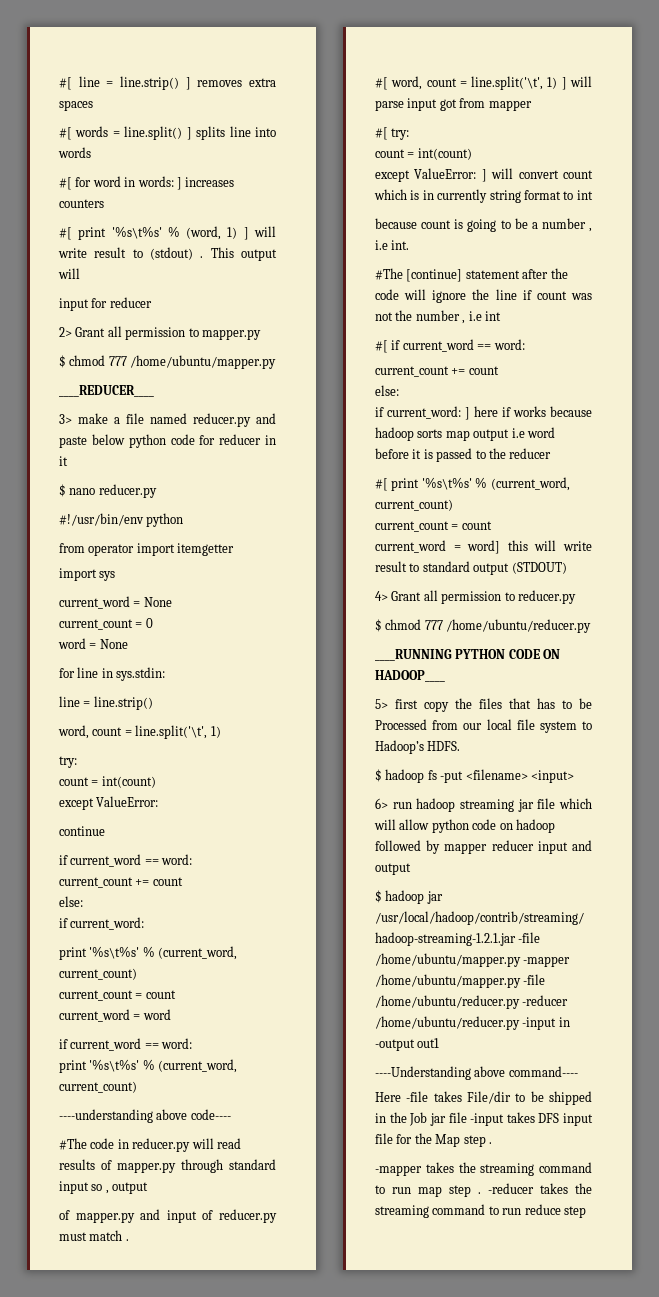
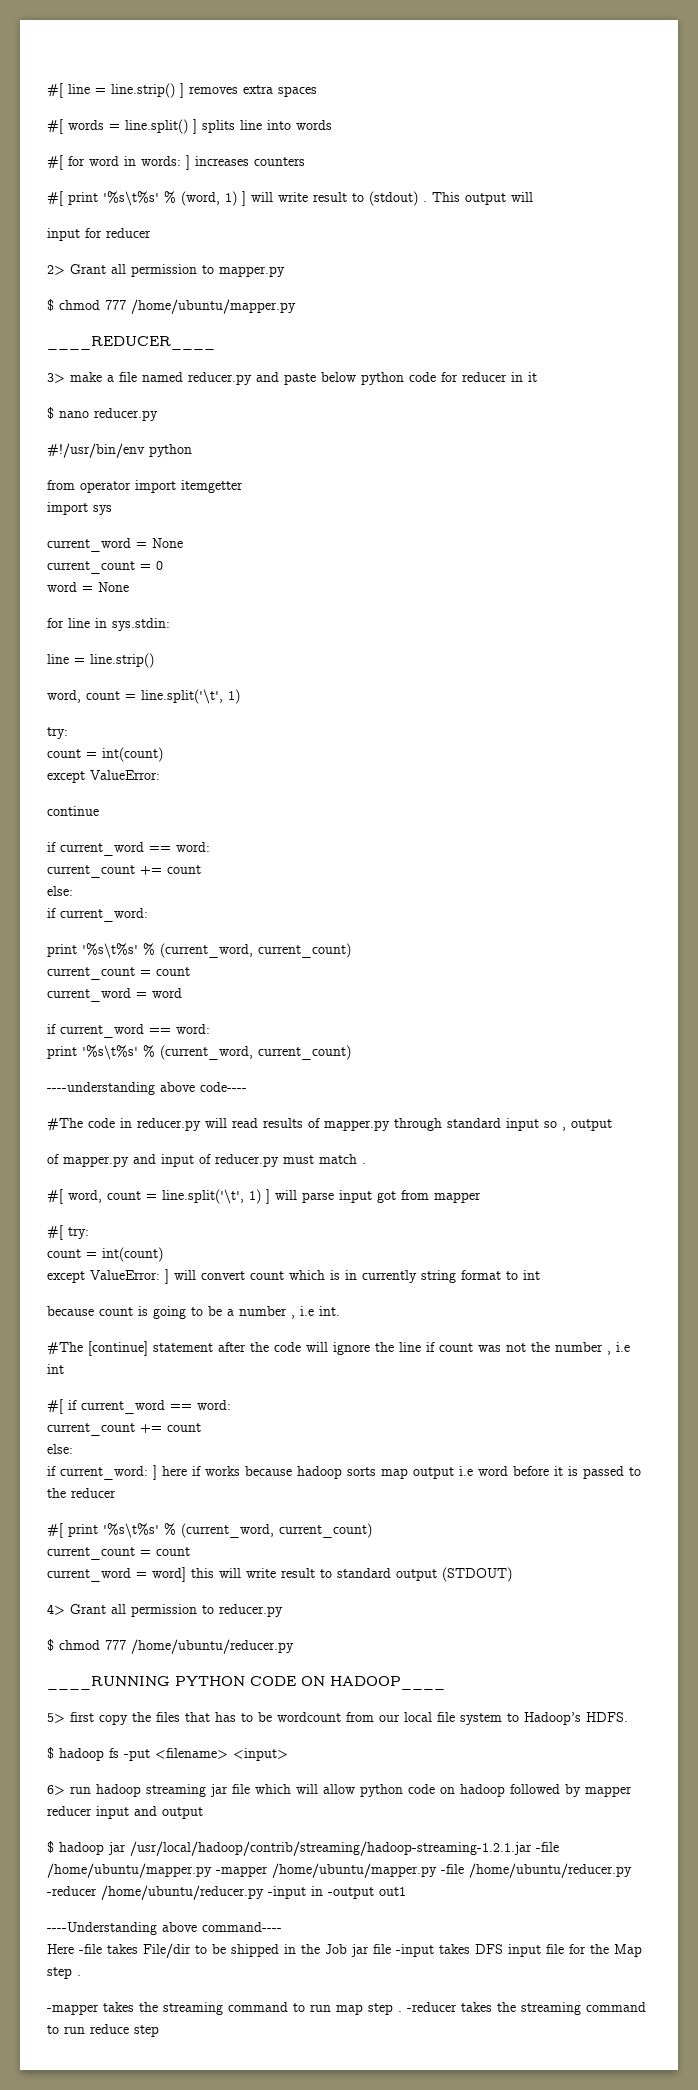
[375,719,427,730] Processed -> [277,1712,341,1722] wordcount

